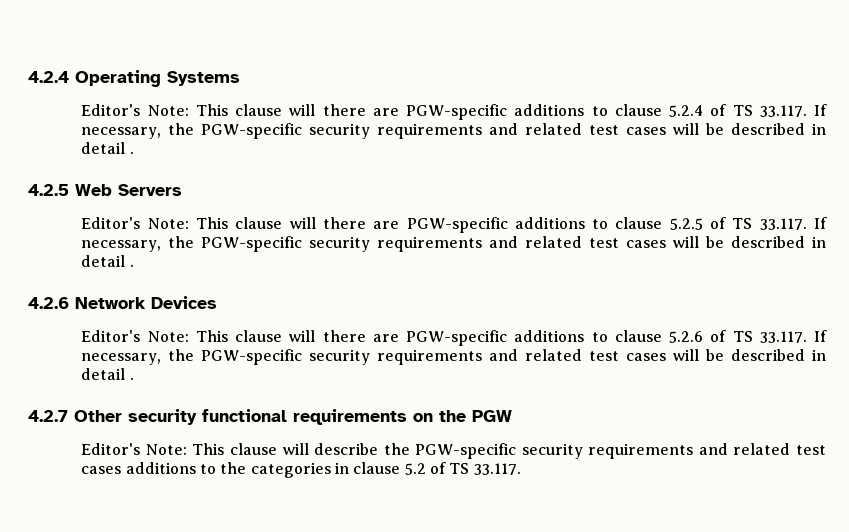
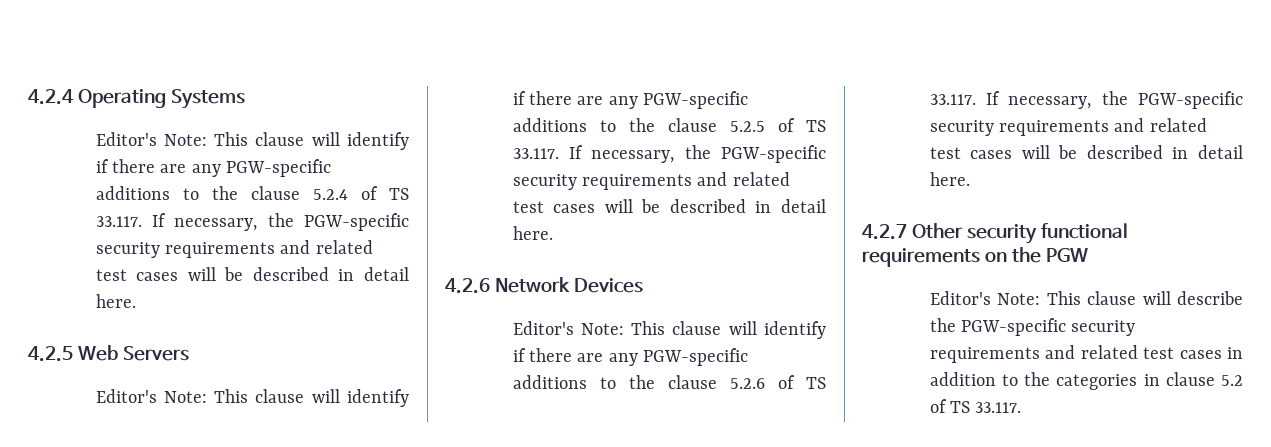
[322,104,608,120] there are PGW-specific additions to -> [346,132,409,150] [95,159,332,177] [95,186,238,200] identify if there are any PGW-specific additions to the
[129,151,134,154] . -> [95,294,136,308] here.
[322,217,609,233] there are PGW-specific additions to -> [346,389,409,407] [512,91,749,109] [512,118,655,132] identify if there are any PGW-specific additions to the
[129,264,134,267] . -> [512,226,553,240] here.
[322,330,608,346] there are PGW-specific additions to -> [764,321,826,339] [512,348,749,366] [512,375,655,389] identify if there are any PGW-specific additions to the
[129,377,134,380] . -> [929,172,970,186] here.
[125,462,196,474] additions -> [1227,347,1243,359] [929,372,996,386] in addition

